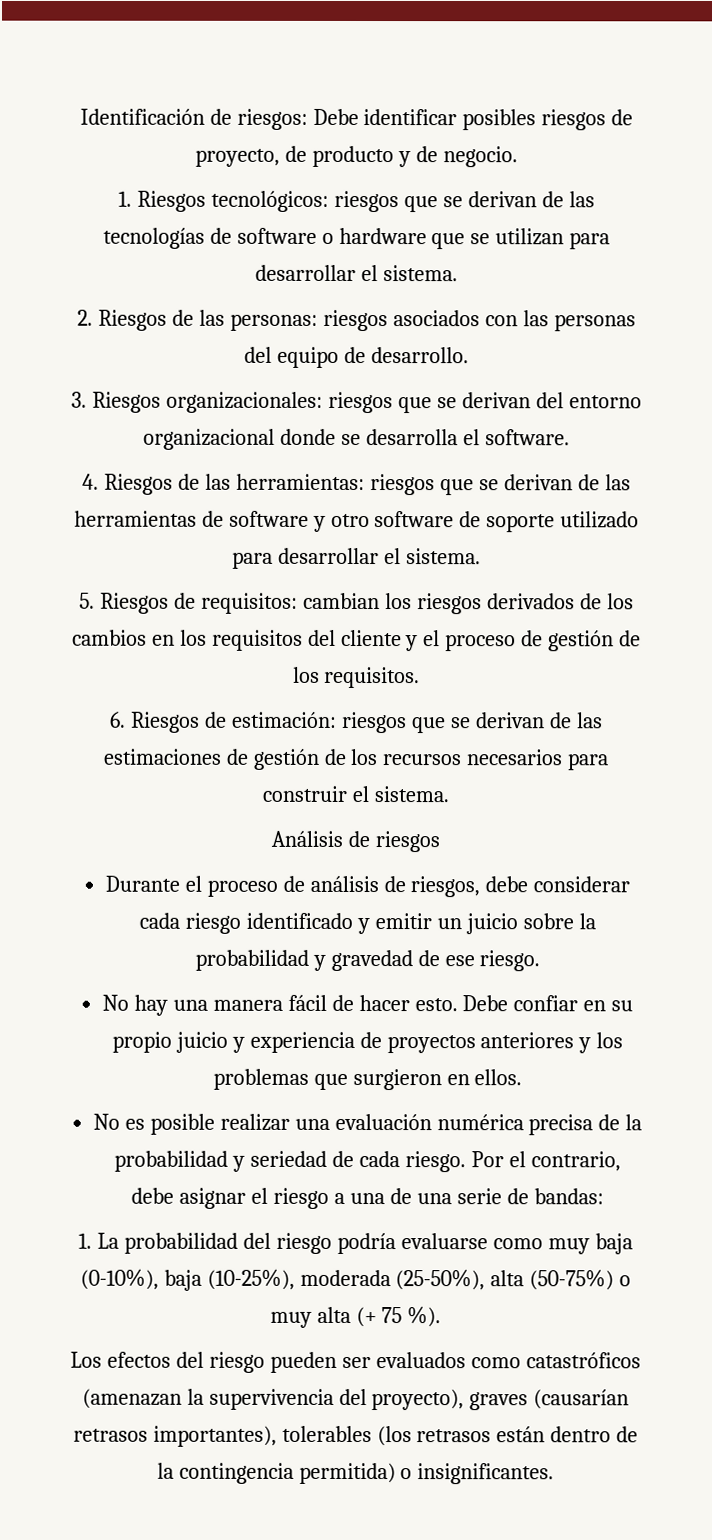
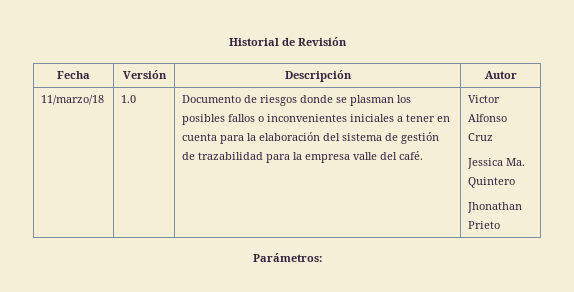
[79,108,634,131] [195,145,518,168] [118,190,595,213] [102,227,611,250] [255,264,458,282] [77,309,636,332] [244,346,469,368] [71,391,642,414] [143,428,570,450] [82,473,631,496] [73,510,640,533] [232,547,481,569] [79,592,634,615] [71,629,642,652] [292,666,421,689] [110,711,603,734] [103,748,610,771] [262,785,449,803] [271,830,440,853] [104,875,631,898] [139,912,596,935] [194,949,541,972] [101,994,634,1016] [111,1031,624,1054] [212,1068,523,1091] [92,1113,643,1136] [114,1150,621,1173] [131,1187,604,1209] [78,1232,633,1255] [79,1268,632,1291] [269,1306,442,1328] [70,1351,641,1373] [81,1388,630,1411] [72,1425,639,1447] [156,1462,555,1485] Identificación de riesgos: Debe identificar posibles riesgos de proyecto, de producto y de negocio. // 1. Riesgos tecnológicos: riesgos que se derivan de las tecnologías de software o hardware que se utilizan para desarrollar el sistema. // 2. Riesgos de las personas: riesgos asociados con las personas del equipo de desarrollo. // 3. Riesgos organizacionales: riesgos que se derivan del entorno organizacional donde se desarrolla el software. // 4. Riesgos de las herramientas: riesgos que se derivan de las herramientas de software y otro software de soporte utilizado para desarrollar el sistema. // 5. Riesgos de requisitos: cambian los riesgos derivados de los cambios en los requisitos del cliente y el proceso de gestión de los requisitos. // 6. Riesgos de estimación: riesgos que se derivan de las estimaciones de gestión de los recursos necesarios para construir el sistema. // Análisis de riesgos // Durante el proceso de análisis de riesgos, debe considerar cada riesgo identificado y emitir un juicio sobre la probabilidad y gravedad de ese riesgo. // No hay una manera fácil de hacer esto. Debe confiar en su propio juicio y experiencia de proyectos anteriores y los problemas que surgieron en ellos. // No es posible realizar una evaluación numérica precisa de la probabilidad y seriedad de cada riesgo. Por el contrario, debe asignar el riesgo a una de una serie de bandas: // 1. La probabilidad del riesgo podría evaluarse como muy baja (0-10%), baja (10-25%), moderada (25-50%), alta (50-75%) o muy alta (+ 75 %). // Los efectos del riesgo pueden ser evaluados como catastróficos (amenazan la supervivencia del proyecto), graves (causarían retrasos importantes), tolerables (los retrasos están dentro de la contingencia permitida) o insignificantes. -> [228,37,347,46] [57,71,90,79] [122,70,167,79] [284,70,352,82] [484,71,517,79] [41,95,105,105] [121,95,137,103] [182,95,412,106] [182,114,451,125] [182,132,440,144] [182,151,424,163] [468,95,501,103] [468,114,508,122] [468,133,494,141] [467,158,526,169] [468,177,516,188] [467,202,523,213] [468,221,501,229] [252,253,322,262] Historial de Revisión // Fecha | Versión | Descripción | Autor // 11/marzo/18 | 1.0 | Documento de riesgos donde se plasman los posibles fallos o inconvenientes iniciales a tener en cuenta para la elaboración del sistema de gestión de trazabilidad para la empresa valle del café. | Victor Alfonso Cruz // Jessica Ma. Quintero // Jhonathan Prieto // Parámetros:

